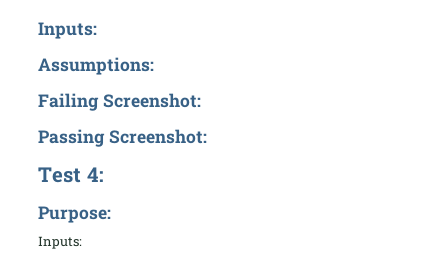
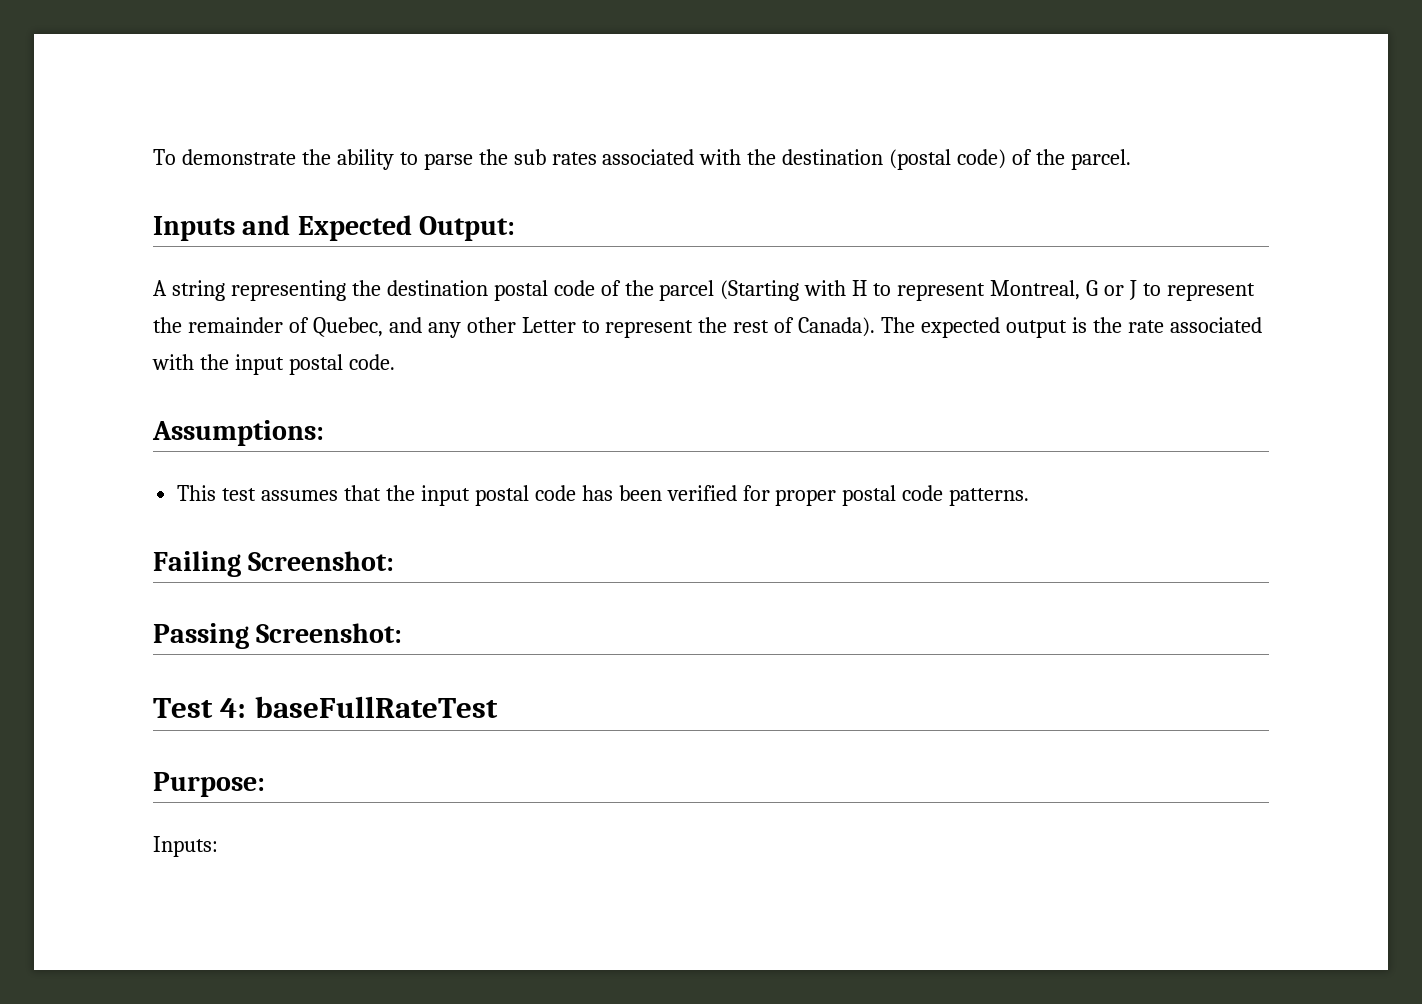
[38,22,97,39] [38,57,154,75] Inputs: // Assumptions: -> [153,149,1131,170] [153,215,516,241] [153,280,1255,301] [153,317,1262,338] [152,354,395,375] [152,420,324,446] [177,485,1030,506] To demonstrate the ability to parse the sub rates associated with the destination (postal code) of the parcel. // Inputs and Expected Output: // A string representing the destination postal code of the parcel (Starting with H to represent Montreal, G or J to represent the remainder of Quebec, and any other Letter to represent the rest of Canada). The expected output is the rate associated with the input postal code. // Assumptions: // This test assumes that the input postal code has been verified for proper postal code patterns.
(104, 174) none -> [254,696,498,718] baseFullRateTest

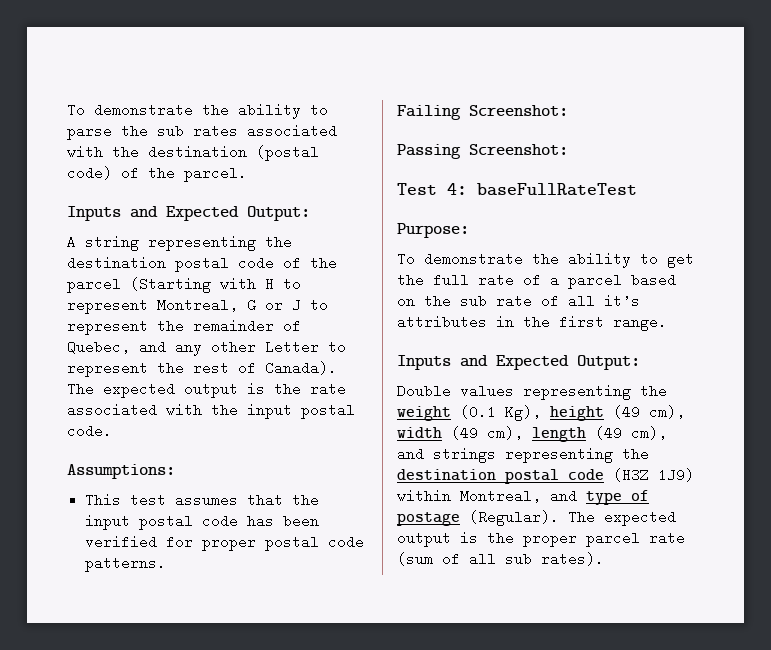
[153,836,218,857] Inputs: -> [397,252,694,268] [397,273,676,289] [397,294,640,308] [397,315,667,331] [397,355,640,370] [397,384,667,400] [397,405,685,421] [397,426,667,442] [397,447,649,463] [397,468,694,484] [397,489,649,505] [397,510,676,526] [397,531,685,547] [397,552,604,566] To demonstrate the ability to get the full rate of a parcel based on the sub rate of all it’s attributes in the first range. // Inputs and Expected Output: // Double values representing the weight (0.1 Kg), height (49 cm), width (49 cm), length (49 cm), and strings representing the destination postal code (H3Z 1J9) within Montreal, and type of postage (Regular). The expected output is the proper parcel rate (sum of all sub rates).

